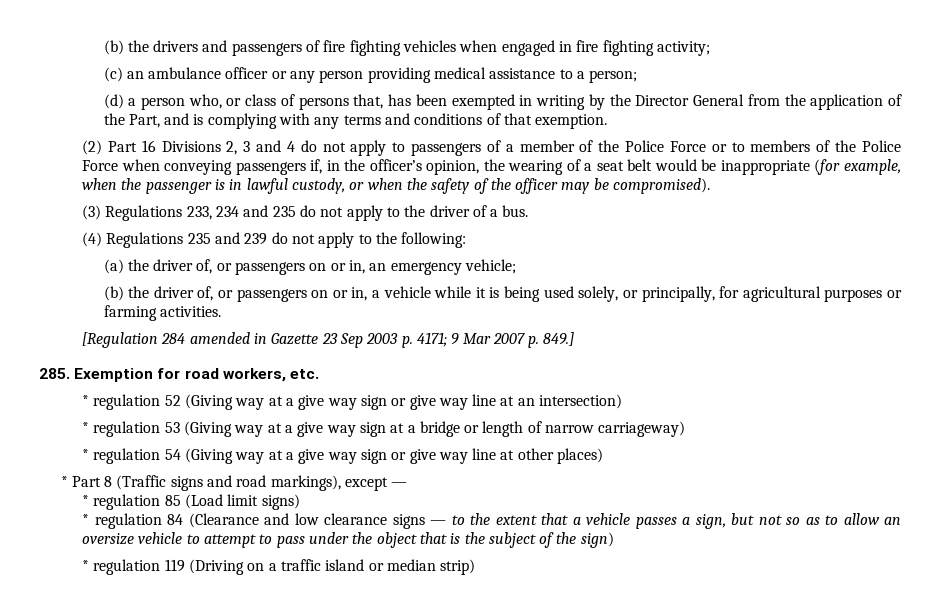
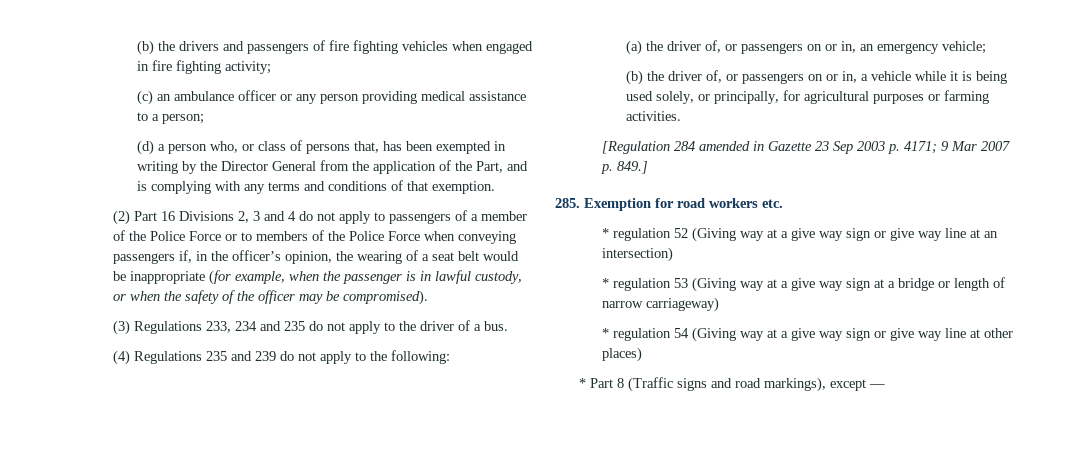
[222,368,286,382] workers, -> [709,198,758,208] workers
[81,494,300,510] [81,513,901,529] [81,532,614,548] [81,559,476,575] // * regulation 85 (Load limit signs) // * regulation 84 (Clearance and low clearance signs — to the extent that a vehicle passes a sign, but not so as to allow an oversize vehicle to attempt to pass under the object that is the subject of the sign) // * regulation 119 (Driving on a traffic island or median strip) -> (885, 386) none

